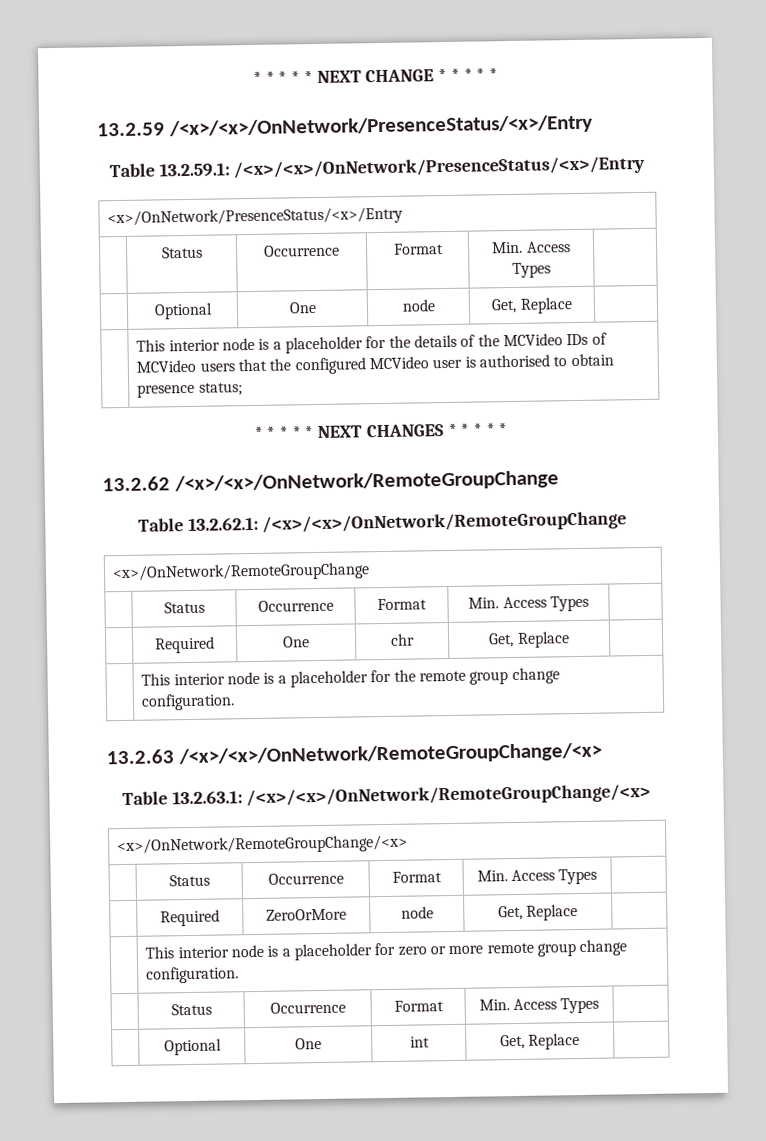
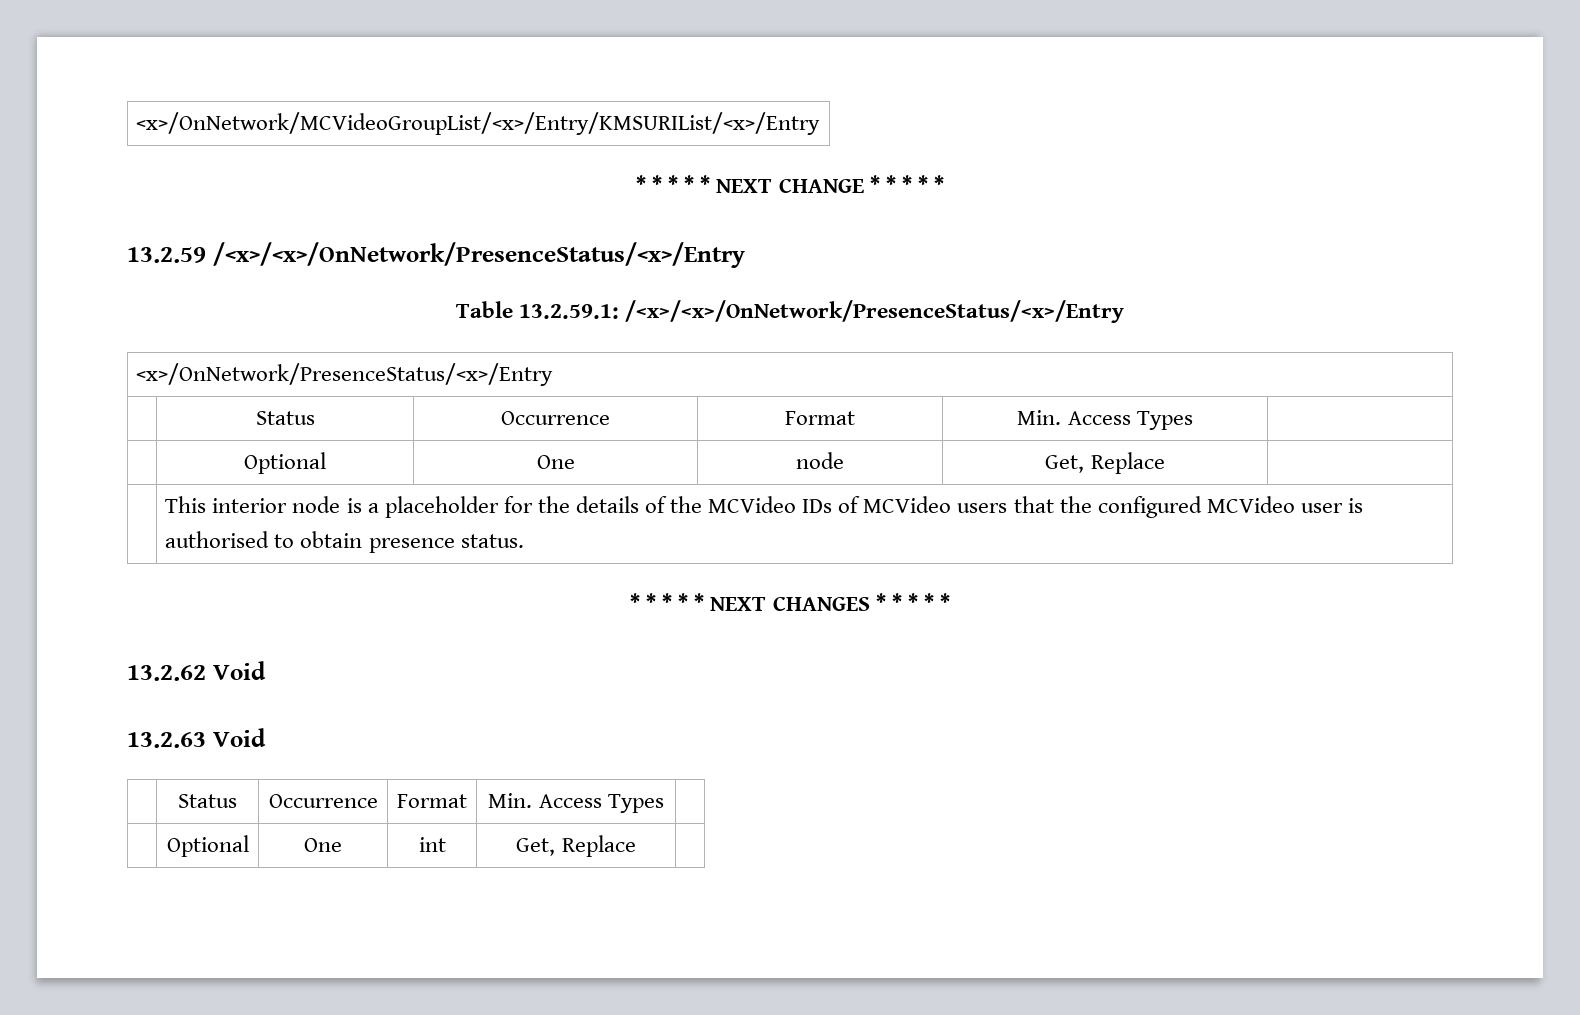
(253, 77) none -> [136,112,821,135] <x>/OnNetwork/MCVideoGroupList/<x>/Entry/KMSURIList/<x>/Entry //
[198,382,243,396] status; -> [460,534,524,548] status.
[173,470,559,494] [137,511,628,534] [112,562,371,583] [163,601,205,614] [257,599,334,612] [377,598,427,611] [468,595,589,612] [155,636,215,654] [283,636,310,648] [390,633,415,646] [488,631,570,648] [141,667,560,688] [141,693,236,711] [106,742,602,767] [121,783,652,808] [117,834,409,856] [168,874,210,887] [267,872,344,885] [391,871,442,883] [476,868,598,885] [160,909,220,927] [266,908,347,921] [400,906,434,919] [497,904,579,921] [145,939,628,961] [146,966,240,984] /<x>/<x>/OnNetwork/RemoteGroupChange // Table 13.2.62.1: /<x>/<x>/OnNetwork/RemoteGroupChange // <x>/OnNetwork/RemoteGroupChange // | Status | Occurrence | Format | Min. Access Types | // | Required | One | chr | Get, Replace | // | This interior node is a placeholder for the remote group change configuration. // 13.2.63 /<x>/<x>/OnNetwork/RemoteGroupChange/<x> // Table 13.2.63.1: /<x>/<x>/OnNetwork/RemoteGroupChange/<x> // <x>/OnNetwork/RemoteGroupChange/<x> // | Status | Occurrence | Format | Min. Access Types | // | Required | ZeroOrMore | node | Get, Replace | // | This interior node is a placeholder for zero or more remote group change configuration. -> [212,661,266,680] [127,728,266,748] Void // 13.2.63 Void

